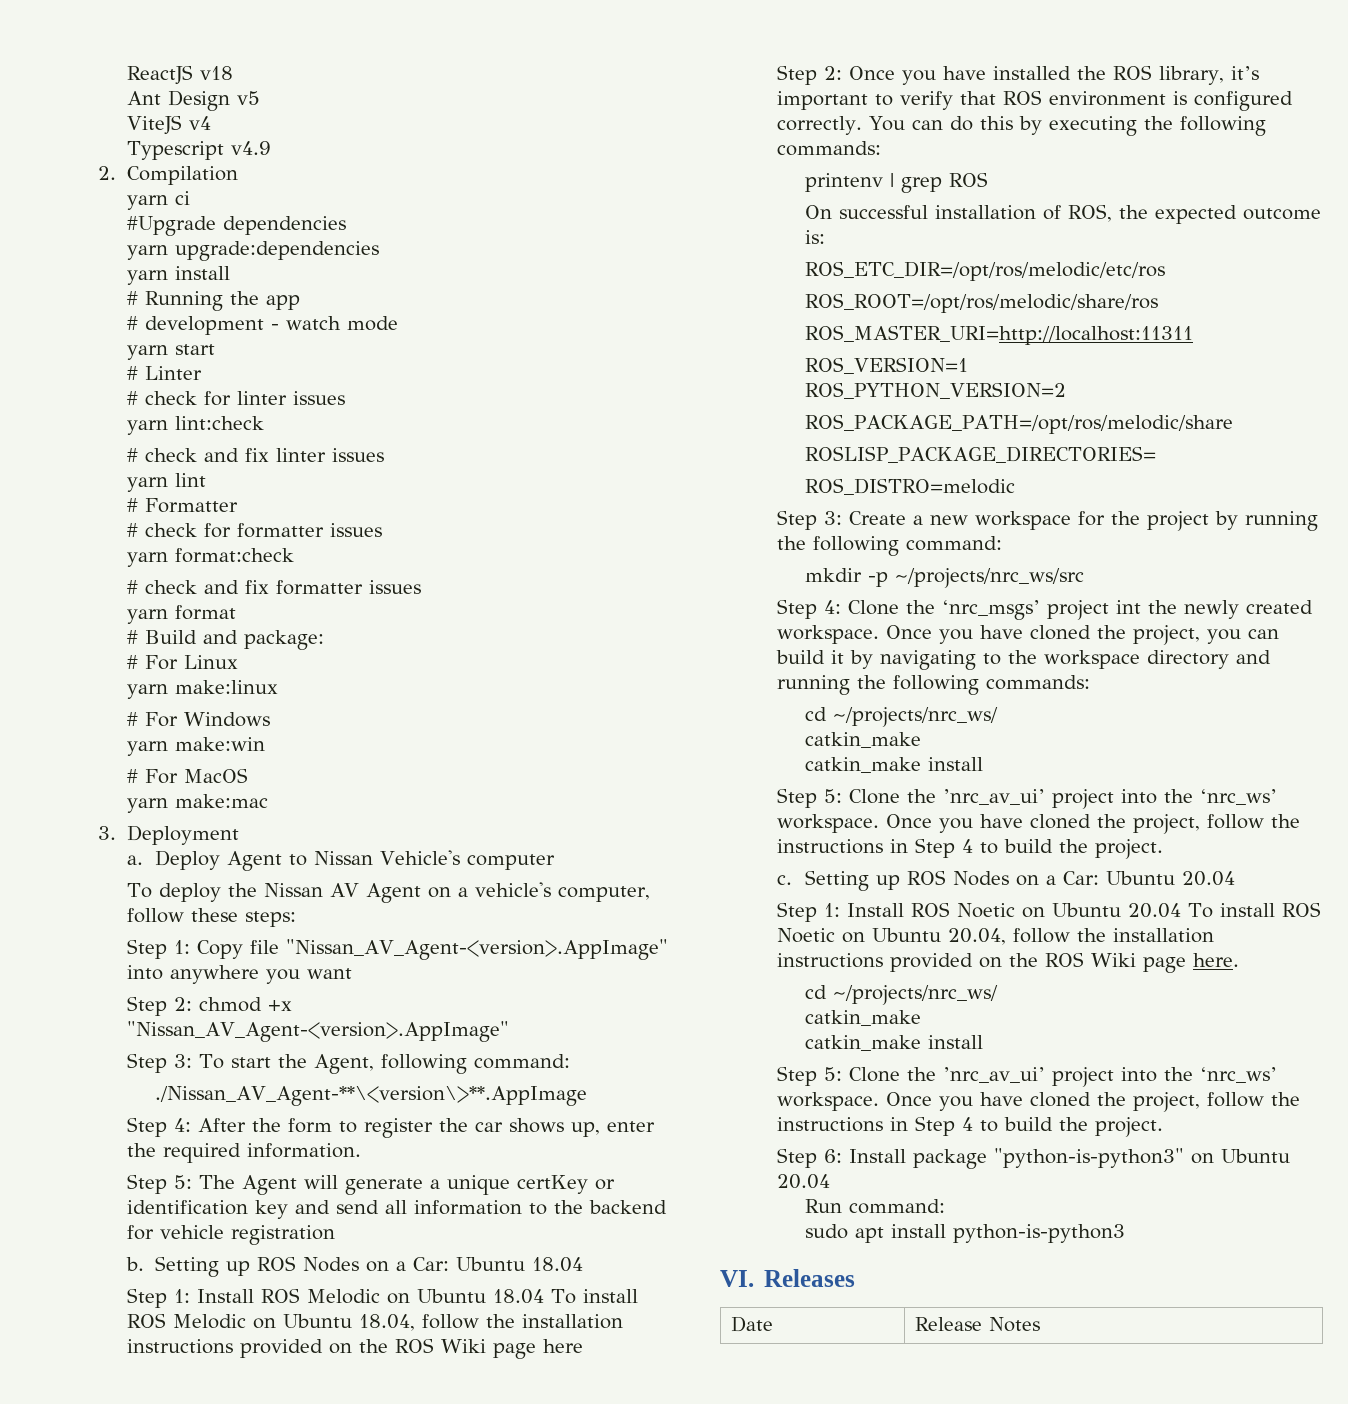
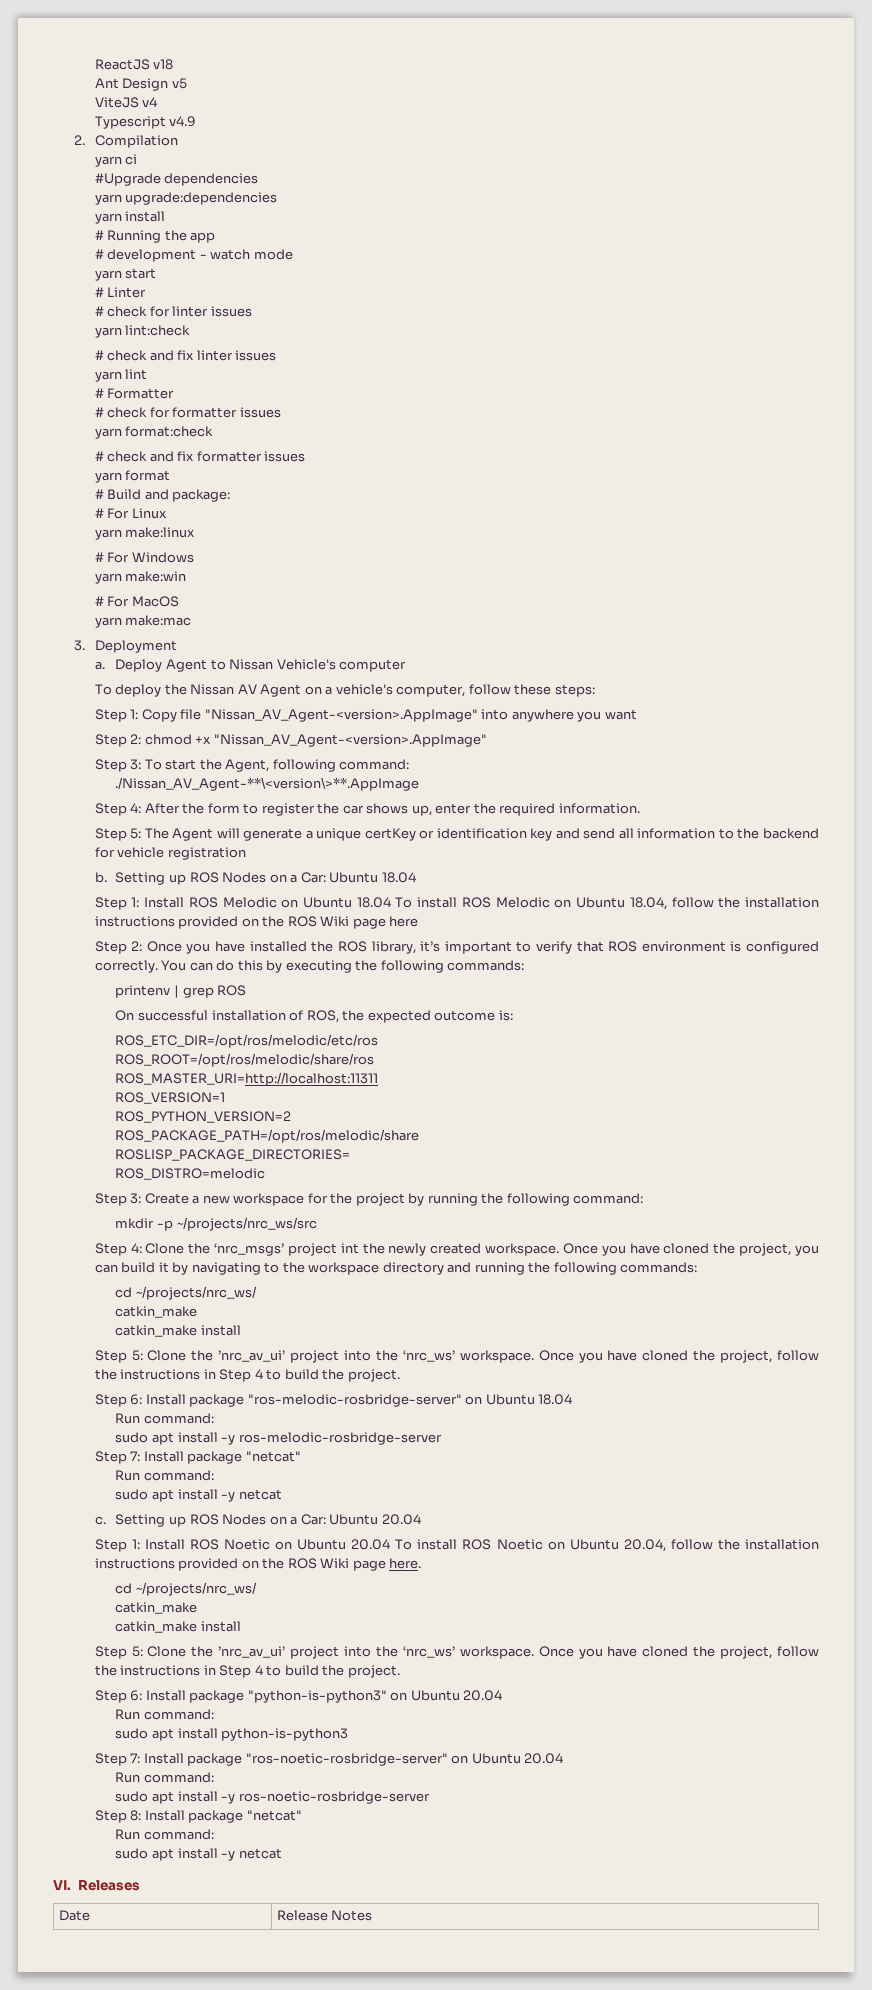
(1163, 849) none -> [94,1394,573,1407] [115,1413,214,1424] [115,1432,442,1445] [94,1451,301,1464] [115,1470,214,1481] [115,1489,282,1502] // Step 6: Install package "ros-melodic-rosbridge-server" on Ubuntu 18.04 // Run command: // sudo apt install -y ros-melodic-rosbridge-server // Step 7: Install package "netcat" // Run command: // sudo apt install -y netcat
(1125, 1233) none -> [94,1753,564,1766] [115,1772,214,1783] [115,1791,430,1804] [94,1810,302,1823] [115,1829,214,1840] [115,1848,282,1861] // Step 7: Install package "ros-noetic-rosbridge-server" on Ubuntu 20.04 // Run command: // sudo apt install -y ros-noetic-rosbridge-server // Step 8: Install package "netcat" // Run command: // sudo apt install -y netcat

